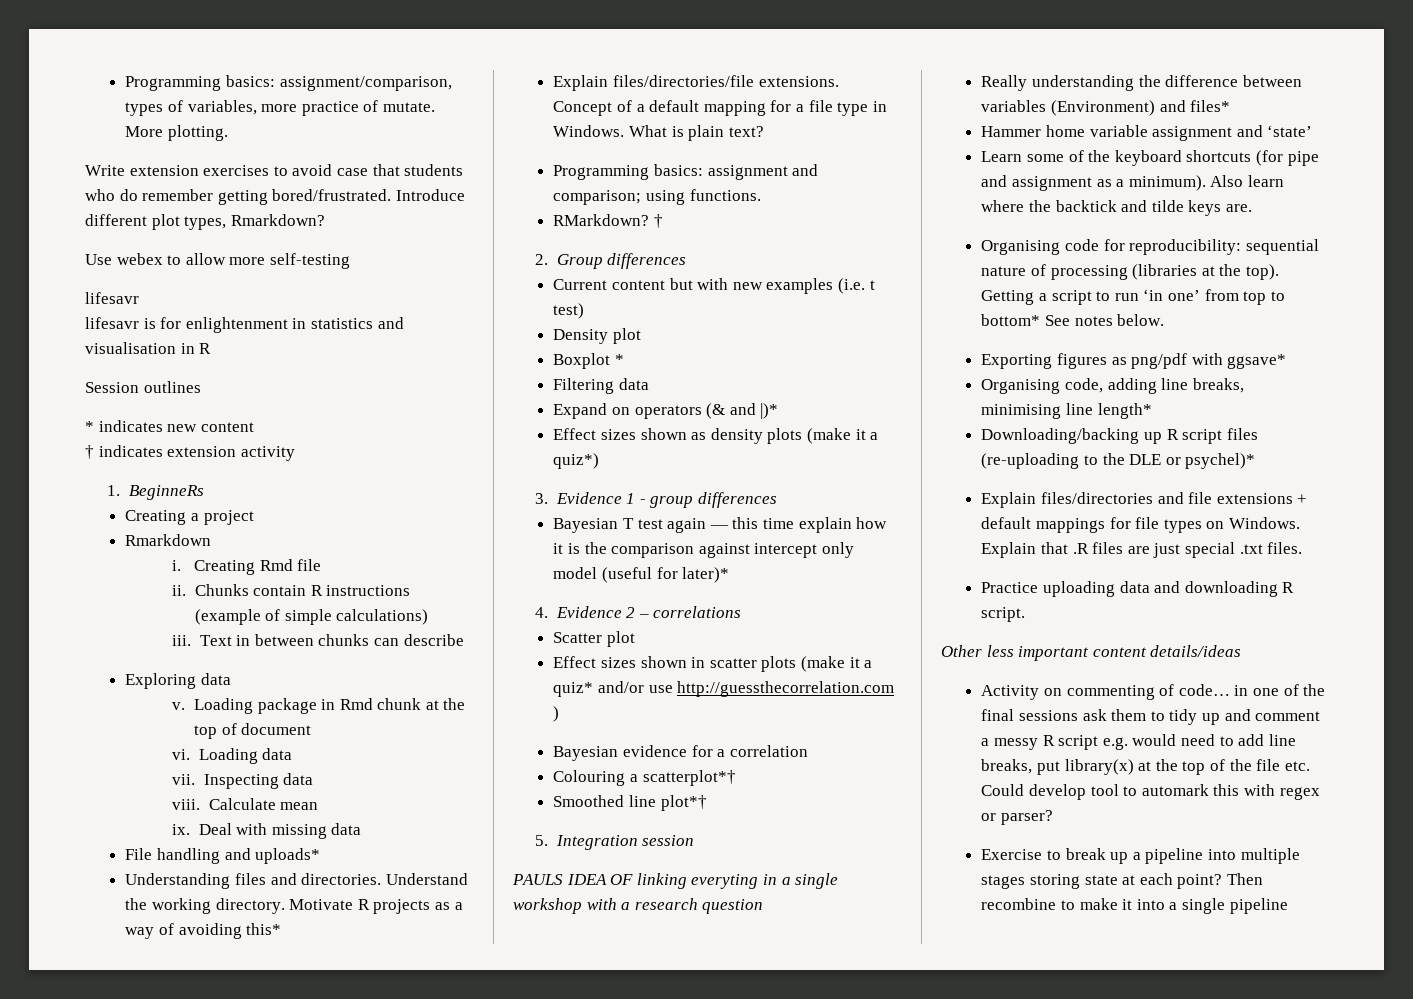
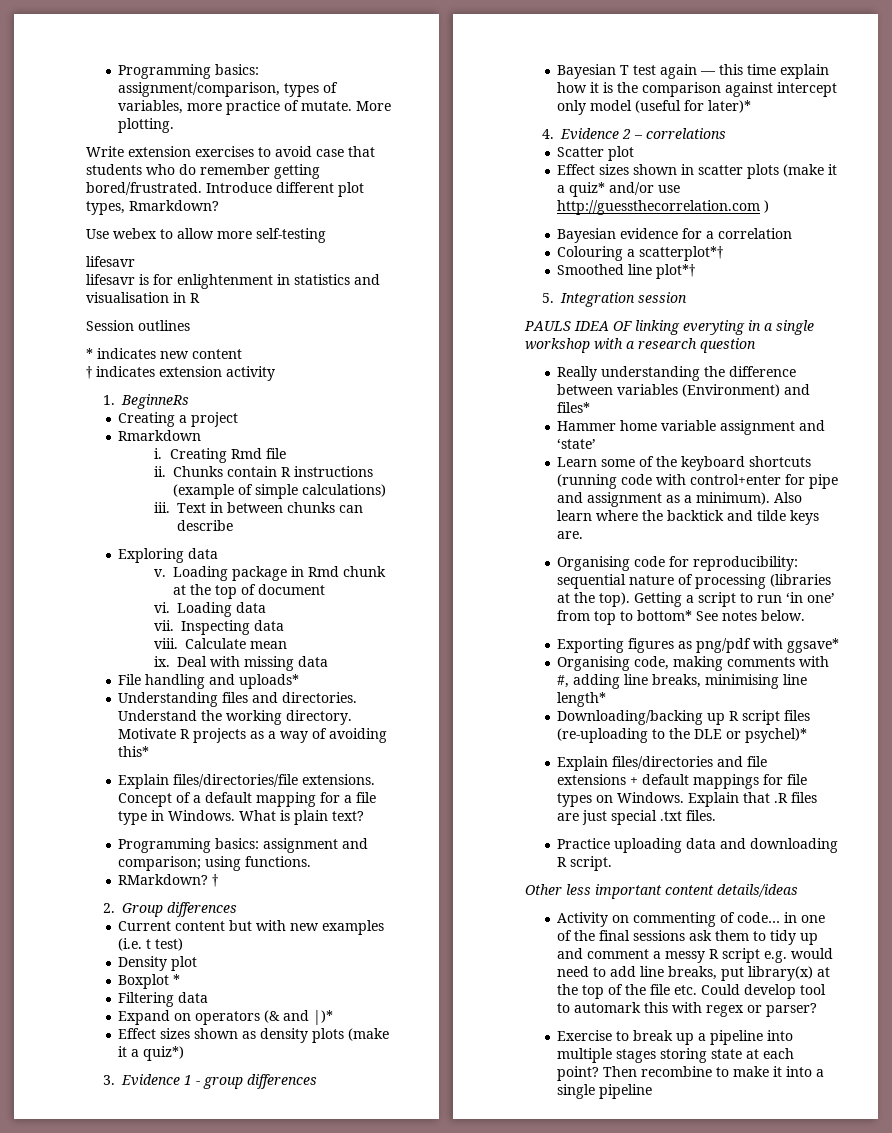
[1256,150,1284,166] (for -> [557,474,806,489] (running code with control+enter for
(1104, 385) none -> [673,656,830,671] [557,675,570,688] making comments with #,

